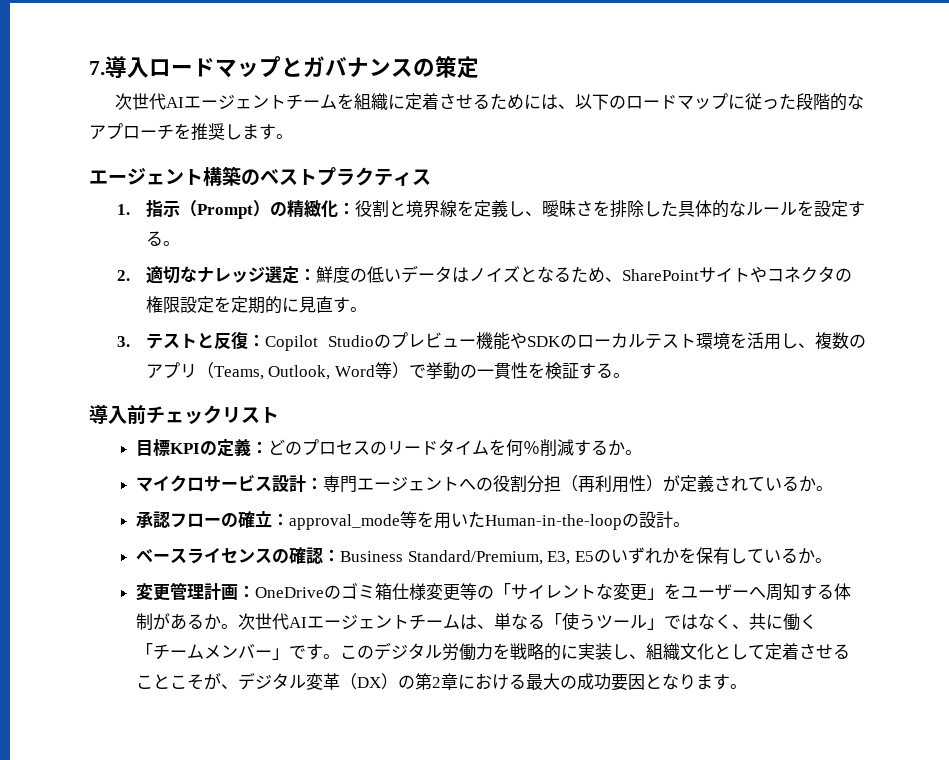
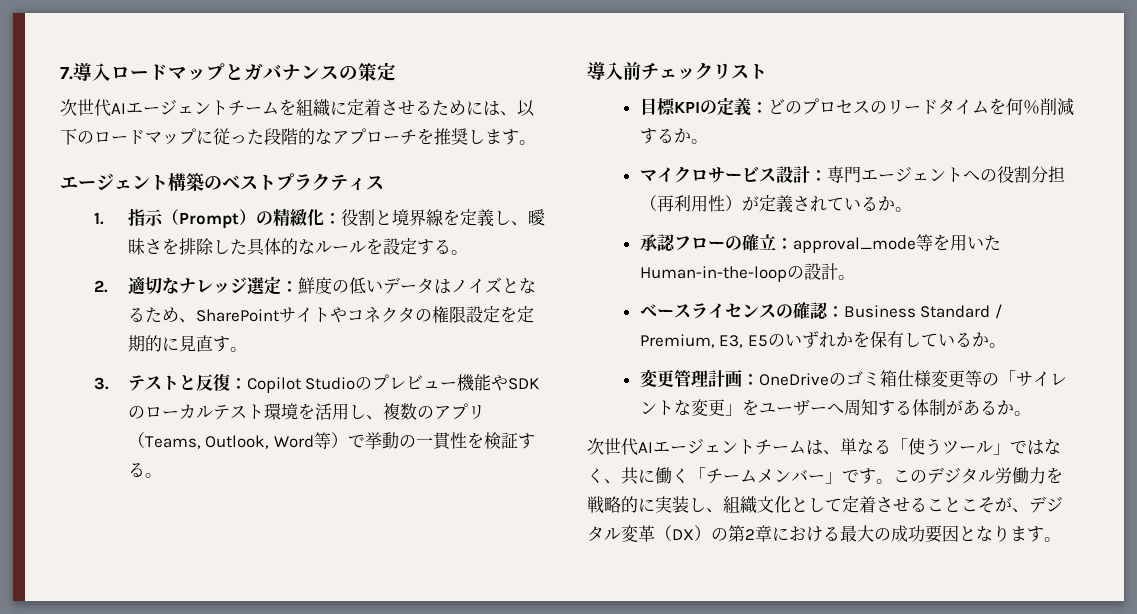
[407,550,543,565] Standard/Premium, -> [920,304,1002,319] [639,334,715,348] Standard / Premium,
(239, 626) none -> (1031, 413) //

